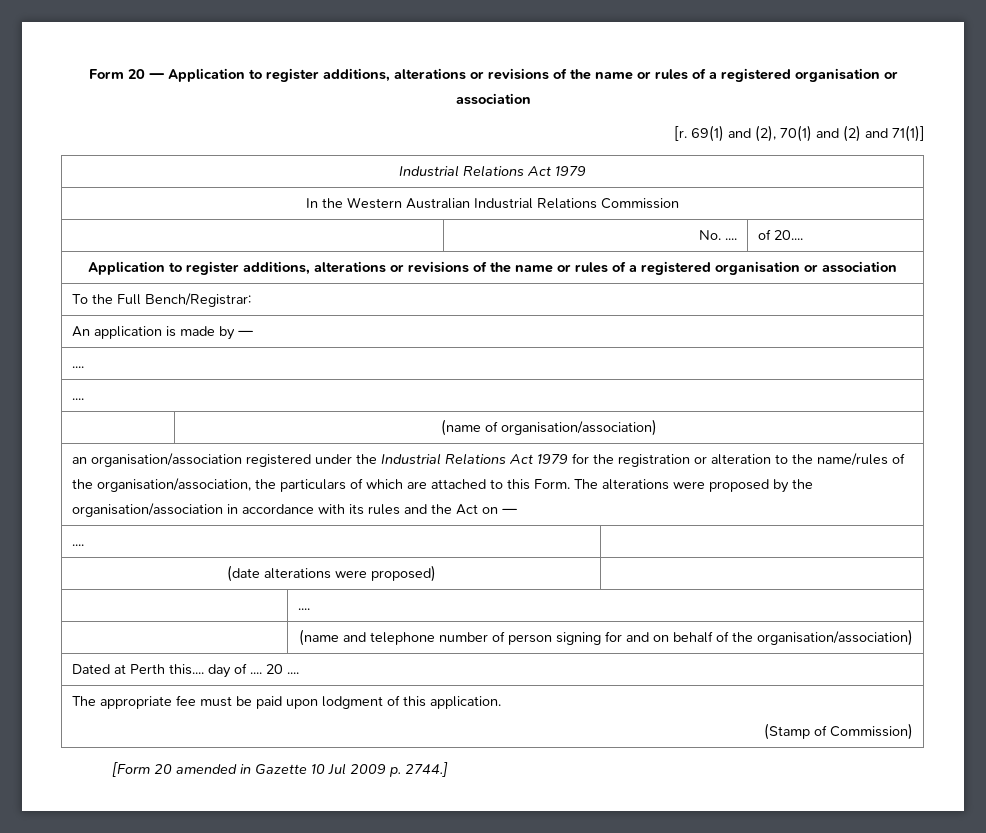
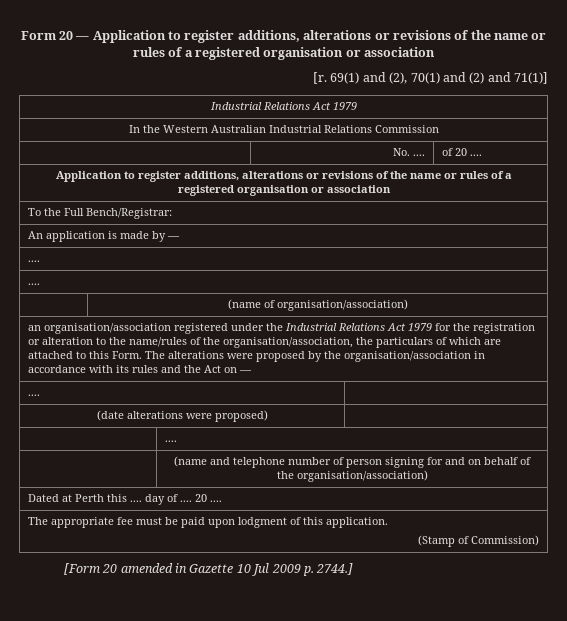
[773,230,803,240] 20.... -> [455,148,483,156] 20 ....
[168,664,204,675] this.... -> [107,494,143,502] this ....

